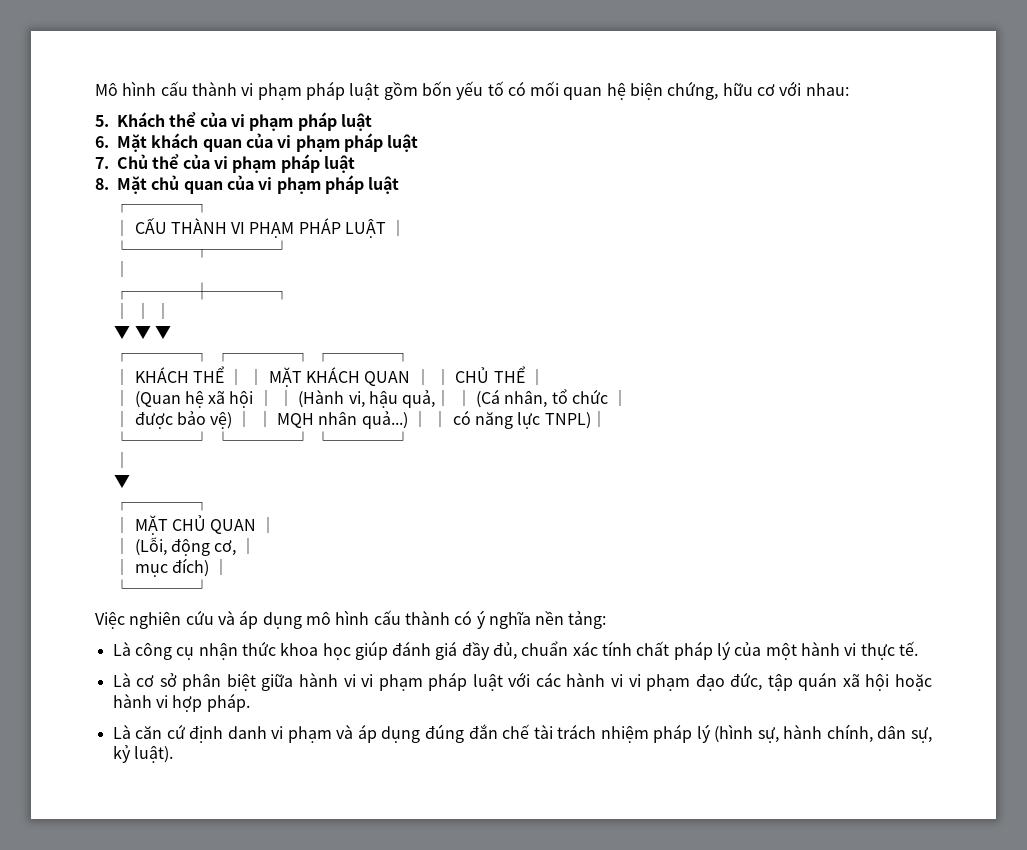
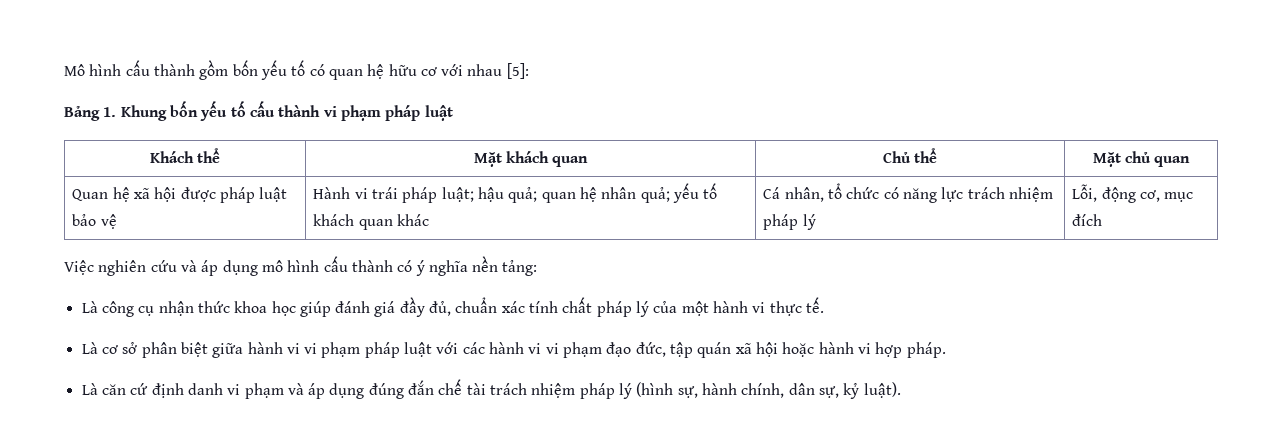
[241,81,849,100] [95,112,372,131] [95,133,419,152] [95,154,355,173] [95,175,400,194] [114,204,211,213] [114,217,407,238] [114,240,291,258] [114,261,131,278] [114,282,291,300] [114,303,171,320] [114,326,171,340] [114,353,411,362] [114,366,546,387] [114,389,629,408] [114,410,607,429] [114,431,411,446] [114,452,131,469] [114,475,131,489] [114,502,211,511] [114,515,277,535] [114,537,257,556] [114,558,230,577] [114,579,211,594] vi phạm pháp luật gồm bốn yếu tố có mối quan hệ biện chứng, hữu cơ với nhau: // 5. Khách thể của vi phạm pháp luật // 6. Mặt khách quan của vi phạm pháp luật // 7. Chủ thể của vi phạm pháp luật // 8. Mặt chủ quan của vi phạm pháp luật // ┌────┐ // │ CẤU THÀNH VI PHẠM PHÁP LUẬT │ // └────┬────┘ // │ // ┌────┼────┐ // │ │ │ // ▼ ▼ ▼ // ┌────┐ ┌────┐ ┌────┐ // │ KHÁCH THỂ │ │ MẶT KHÁCH QUAN │ │ CHỦ THỂ │ // │ (Quan hệ xã hội │ │ (Hành vi, hậu quả,│ │ (Cá nhân, tổ chức │ // │ được bảo vệ) │ │ MQH nhân quả...) │ │ có năng lực TNPL)│ // └────┘ └────┘ └────┘ // │ // ▼ // ┌────┐ // │ MẶT CHỦ QUAN │ // │ (Lỗi, động cơ, │ // │ mục đích) │ // └────┘ -> [199,60,529,80] [64,101,453,121] [149,148,221,163] [473,151,589,167] [882,148,938,163] [1092,151,1191,167] [72,187,288,203] [72,214,117,229] [313,183,718,203] [313,214,430,230] [763,183,1054,203] [763,214,816,230] [1072,184,1194,203] [1072,214,1103,226] gồm bốn yếu tố có quan hệ hữu cơ với nhau [5]: // Bảng 1. Khung bốn yếu tố cấu thành vi phạm pháp luật // Khách thể | Mặt khách quan | Chủ thể | Mặt chủ quan // Quan hệ xã hội được pháp luật bảo vệ | Hành vi trái pháp luật; hậu quả; quan hệ nhân quả; yếu tố khách quan khác | Cá nhân, tổ chức có năng lực trách nhiệm pháp lý | Lỗi, động cơ, mục đích

